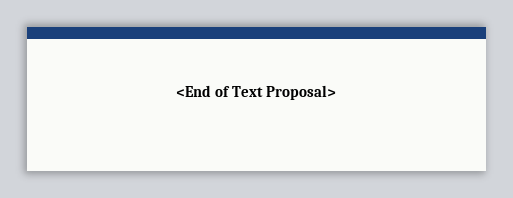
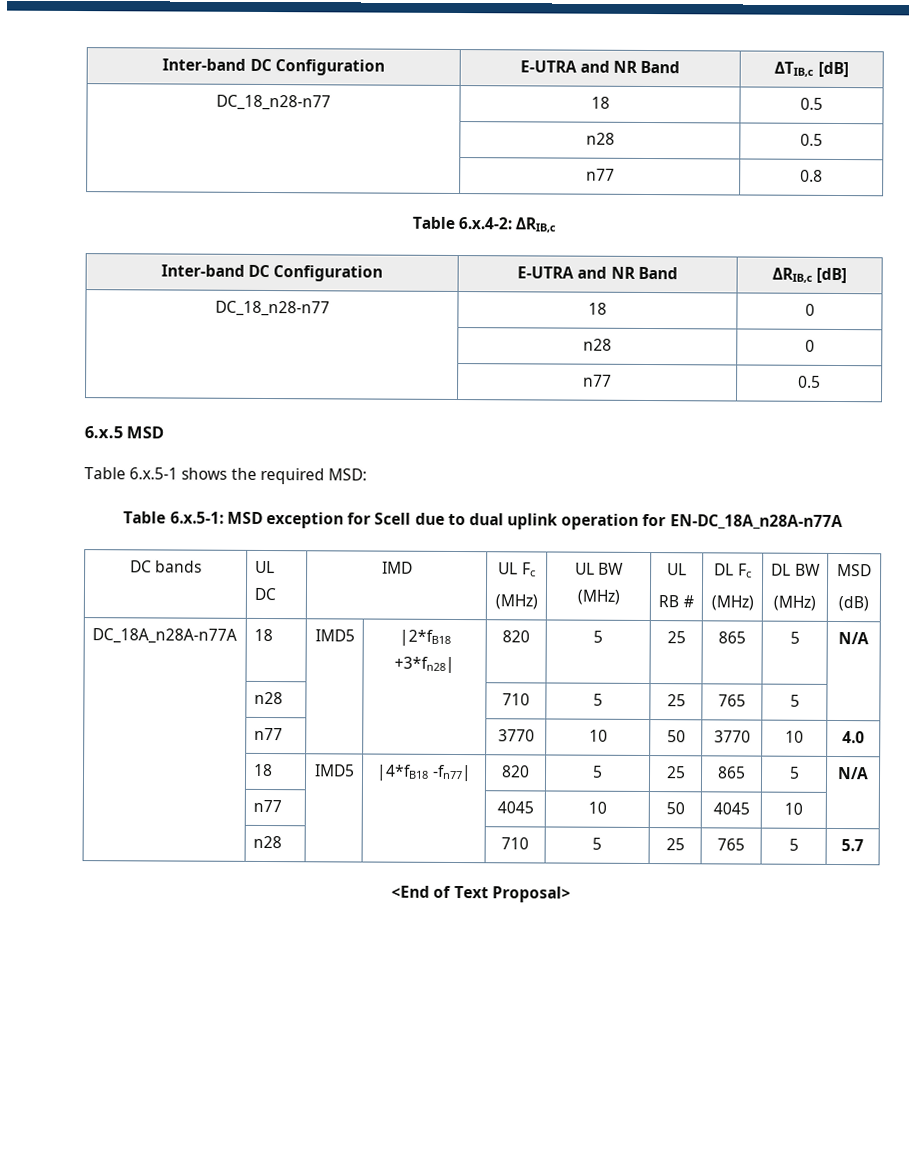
(176, 91) none -> [162,58,385,76] [519,60,681,74] [774,61,849,78] [216,94,331,111] [590,96,610,109] [800,97,823,110] [585,132,615,145] [800,133,823,146] [585,168,615,181] [800,169,823,182] [411,216,557,233] [160,264,384,282] [517,266,678,280] [771,267,848,284] [214,300,330,317] [588,302,607,315] [804,303,815,316] [583,338,612,351] [804,339,815,352] [583,374,612,387] [798,375,821,388] [84,426,165,439] [84,467,367,485] [123,511,843,531] [129,560,203,573] [254,560,275,574] [253,587,276,601] [381,561,413,574] [498,562,536,577] [494,594,538,610] [574,562,625,575] [576,589,620,605] [667,563,687,576] [658,595,694,608] [714,563,752,578] [710,595,754,611] [771,563,821,576] [773,595,816,611] [837,564,872,577] [838,596,869,612] [91,628,237,644] [253,628,273,642] [314,629,355,642] [398,629,451,646] [394,656,456,674] [502,630,530,643] [593,630,603,643] [666,631,686,644] [718,631,746,644] [789,631,800,644] [838,632,869,645] [253,691,283,705] [502,693,530,706] [593,693,603,706] [666,694,686,707] [718,694,746,707] [789,694,800,707] [253,727,283,741] [497,729,535,742] [588,729,608,742] [666,730,686,743] [713,730,751,743] [785,730,804,743] [842,731,865,744] [253,763,273,777] [314,764,355,777] [376,764,472,782] [502,765,530,778] [593,765,603,778] [665,766,686,779] [717,766,746,779] [788,766,800,779] [837,767,869,780] [252,799,282,813] [496,801,534,814] [587,801,607,814] [665,802,685,815] [712,802,750,815] [784,802,803,815] [252,835,282,849] [501,837,529,850] [592,837,602,850] [665,838,685,851] [717,838,745,851] [788,838,799,851] [841,839,864,852] Inter-band DC Configuration | E-UTRA and NR Band | ΔTIB,c [dB] // DC_18_n28-n77 | 18 | 0.5 // | n28 | 0.5 // | n77 | 0.8 // Table 6.x.4-2: ΔRIB,c // Inter-band DC Configuration | E-UTRA and NR Band | ΔRIB,c [dB] // DC_18_n28-n77 | 18 | 0 // | n28 | 0 // | n77 | 0.5 // 6.x.5 MSD // Table 6.x.5-1 shows the required MSD: // Table 6.x.5-1: MSD exception for Scell due to dual uplink operation for EN-DC_18A_n28A-n77A // DC bands | UL DC | IMD | UL Fc // (MHz) | UL BW (MHz) | UL // RB # | DL Fc // (MHz) | DL BW // (MHz) | MSD // (dB) // DC_18A_n28A-n77A | 18 | IMD5 | |2*fB18 +3*fn28| | 820 | 5 | 25 | 865 | 5 | N/A // | n28 | | | 710 | 5 | 25 | 765 | 5 | // | n77 | | | 3770 | 10 | 50 | 3770 | 10 | 4.0 // | 18 | IMD5 | |4*fB18 -fn77| | 820 | 5 | 25 | 865 | 5 | N/A // | n77 | | | 4045 | 10 | 50 | 4045 | 10 | // | n28 | | | 710 | 5 | 25 | 765 | 5 | 5.7 //

